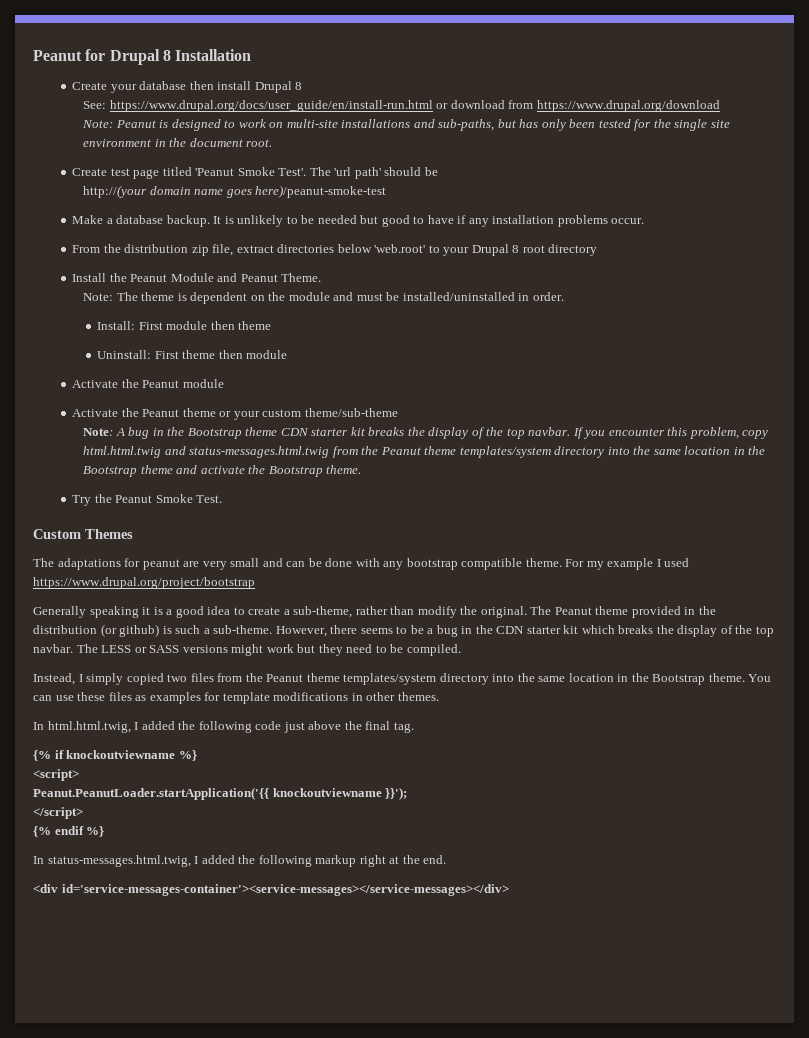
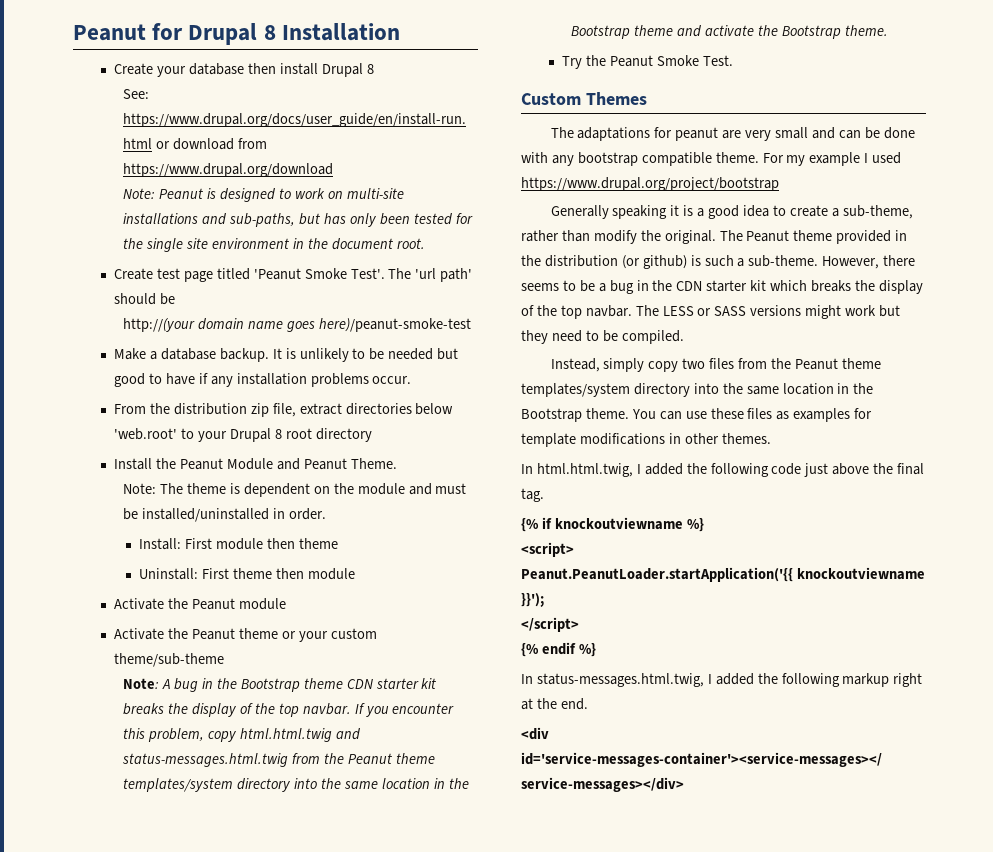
[78,673,164,685] I simply copied -> [603,358,679,372] simply copy

